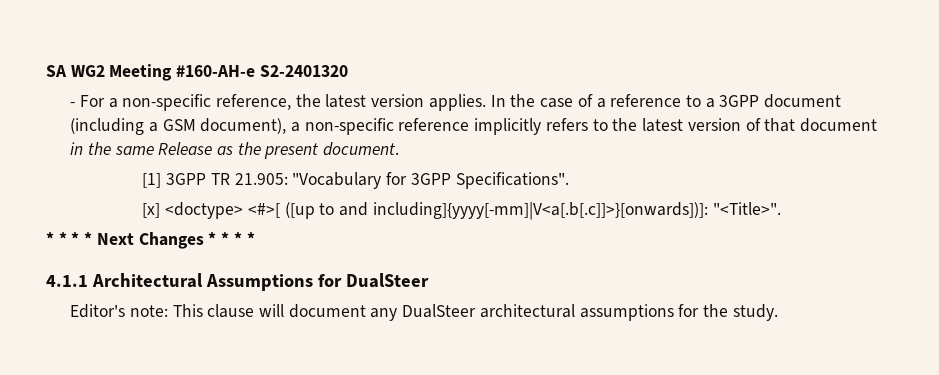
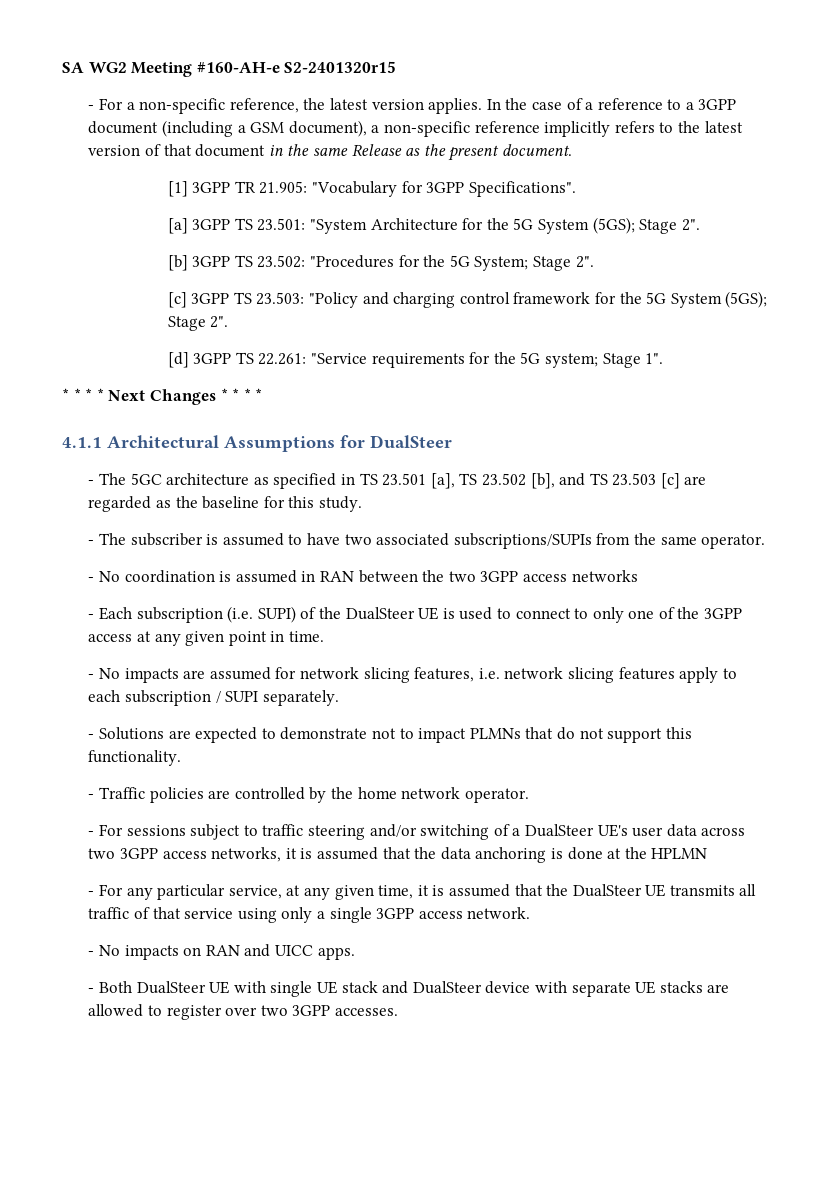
[259,65,348,77] S2-2401320 -> [284,61,397,73] S2-2401320r15
[142,202,781,220] [x] <doctype> <#>[ ([up to and including]{yyyy[-mm]|V<a[.b[.c]]>}[onwards])]: "<Title>". -> [167,217,700,234] [167,255,594,271] [167,291,768,308] [167,316,229,331] [167,352,664,368] [a] 3GPP TS 23.501: "System Architecture for the 5G System (5GS); Stage 2". // [b] 3GPP TS 23.502: "Procedures for the 5G System; Stage 2". // [c] 3GPP TS 23.503: "Policy and charging control framework for the 5G System (5GS); Stage 2". // [d] 3GPP TS 22.261: "Service requirements for the 5G system; Stage 1".
[70,304,778,321] Editor's note: This clause will document any DualSteer architectural assumptions for the study. -> [88,473,707,489] [88,496,362,512] [88,533,766,549] [88,570,638,583] [88,606,743,623] [88,631,324,646] [88,667,737,683] [88,690,339,706] [88,727,692,743] [88,750,182,766] [88,787,529,803] [88,824,746,840] [88,847,708,863] [88,884,757,900] [88,907,531,923] [88,944,355,960] [88,981,730,997] [88,1004,398,1020] - The 5GC architecture as specified in TS 23.501 [a], TS 23.502 [b], and TS 23.503 [c] are regarded as the baseline for this study. // - The subscriber is assumed to have two associated subscriptions/SUPIs from the same operator. // - No coordination is assumed in RAN between the two 3GPP access networks // - Each subscription (i.e. SUPI) of the DualSteer UE is used to connect to only one of the 3GPP access at any given point in time. // - No impacts are assumed for network slicing features, i.e. network slicing features apply to each subscription / SUPI separately. // - Solutions are expected to demonstrate not to impact PLMNs that do not support this functionality. // - Traffic policies are controlled by the home network operator. // - For sessions subject to traffic steering and/or switching of a DualSteer UE's user data across two 3GPP access networks, it is assumed that the data anchoring is done at the HPLMN // - For any particular service, at any given time, it is assumed that the DualSteer UE transmits all traffic of that service using only a single 3GPP access network. // - No impacts on RAN and UICC apps. // - Both DualSteer UE with single UE stack and DualSteer device with separate UE stacks are allowed to register over two 3GPP accesses.

